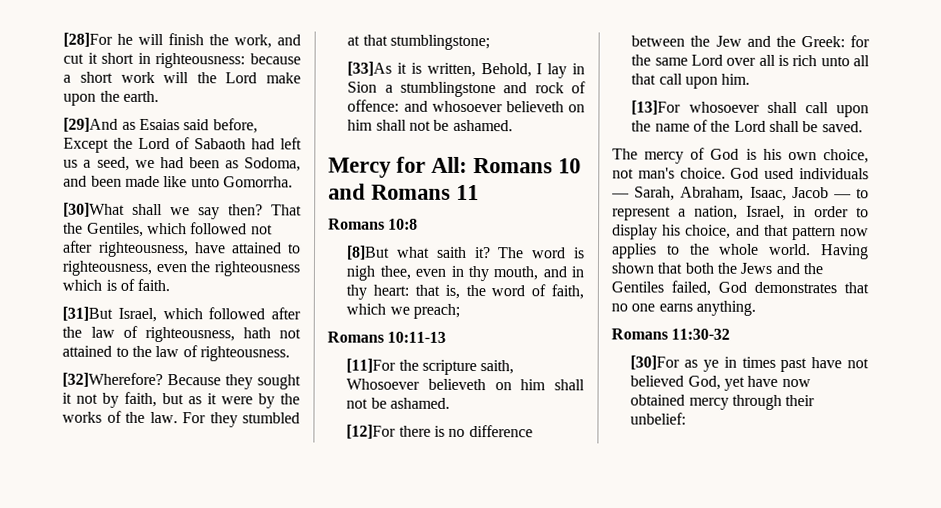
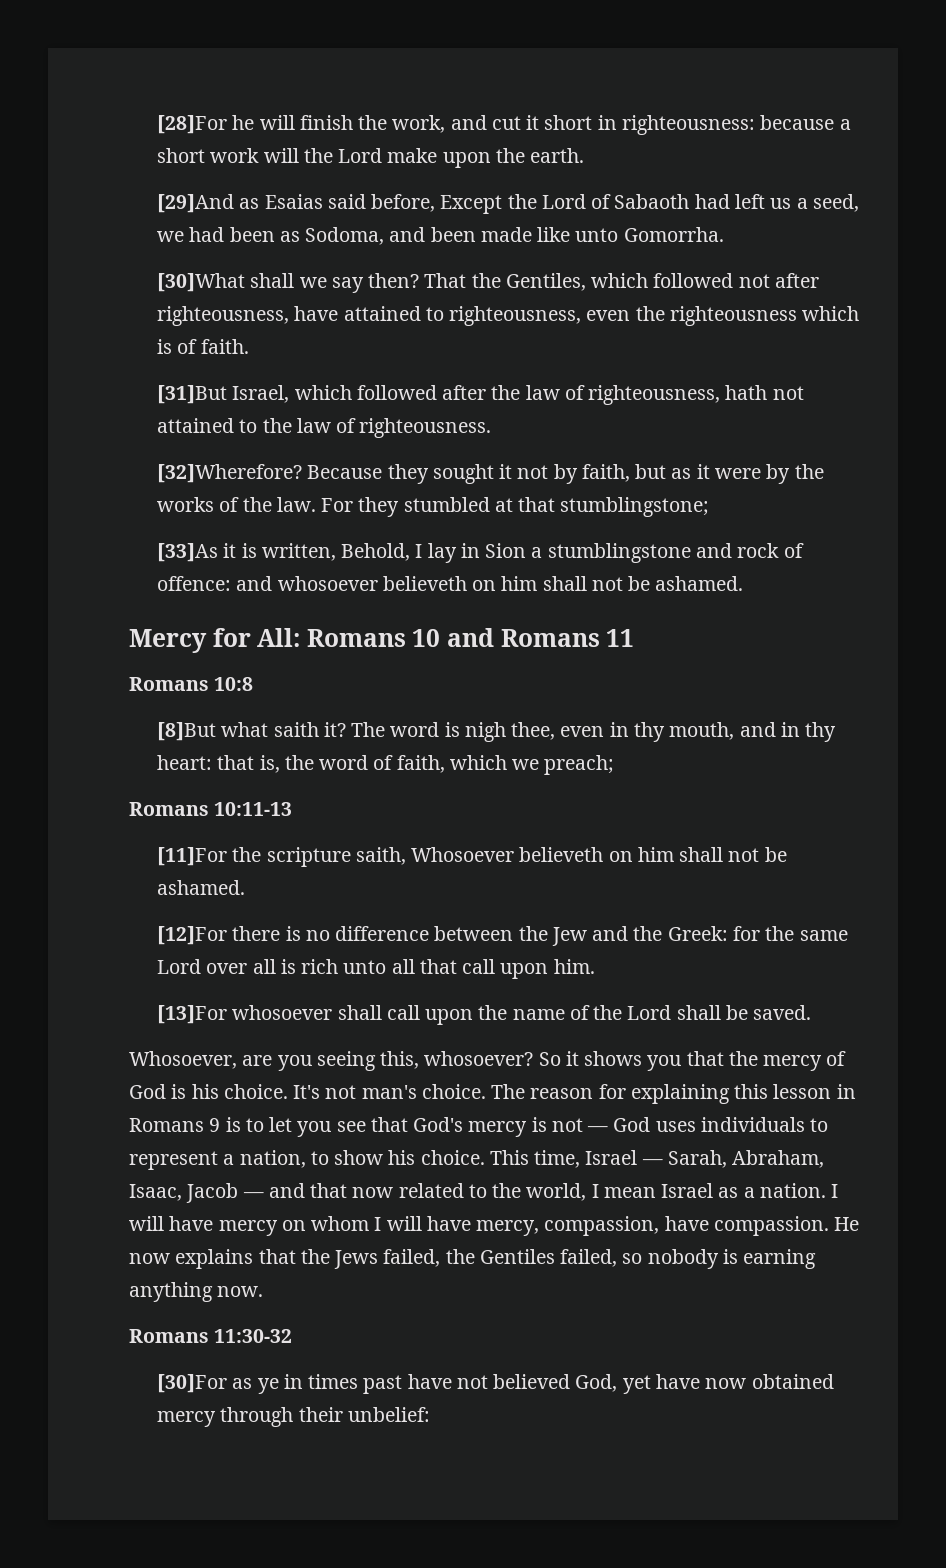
[612,148,638,160] The -> [129,1051,758,1071] Whosoever, are you seeing this, whosoever? So it shows you that the
[787,149,869,164] own choice, -> [223,1084,321,1099] choice. It's
[730,167,869,180] God used individuals -> [491,1084,856,1104] [129,1117,829,1137] [129,1150,638,1170] The reason for explaining this lesson in Romans 9 is to let you see that God's mercy is not — God uses individuals to represent a nation, to show his choice. This time, Israel
[856,188,869,199] [612,205,869,221] [612,224,869,241] [611,243,869,260] [611,262,714,274] to represent a nation, Israel, in order to display his choice, and that pattern now applies to the whole world. Having shown that both -> [268,1183,839,1201] [129,1216,860,1236] [129,1249,296,1269] and that now related to the world, I mean Israel as a nation. I will have mercy on whom I will have mercy, compassion, have compassion. He now explains that
[775,262,800,275] and -> [383,1249,441,1267] failed,
[718,281,869,294] [611,300,756,316] God demonstrates that no one earns anything. -> [622,1249,817,1269] [129,1282,264,1302] so nobody is earning anything now.

